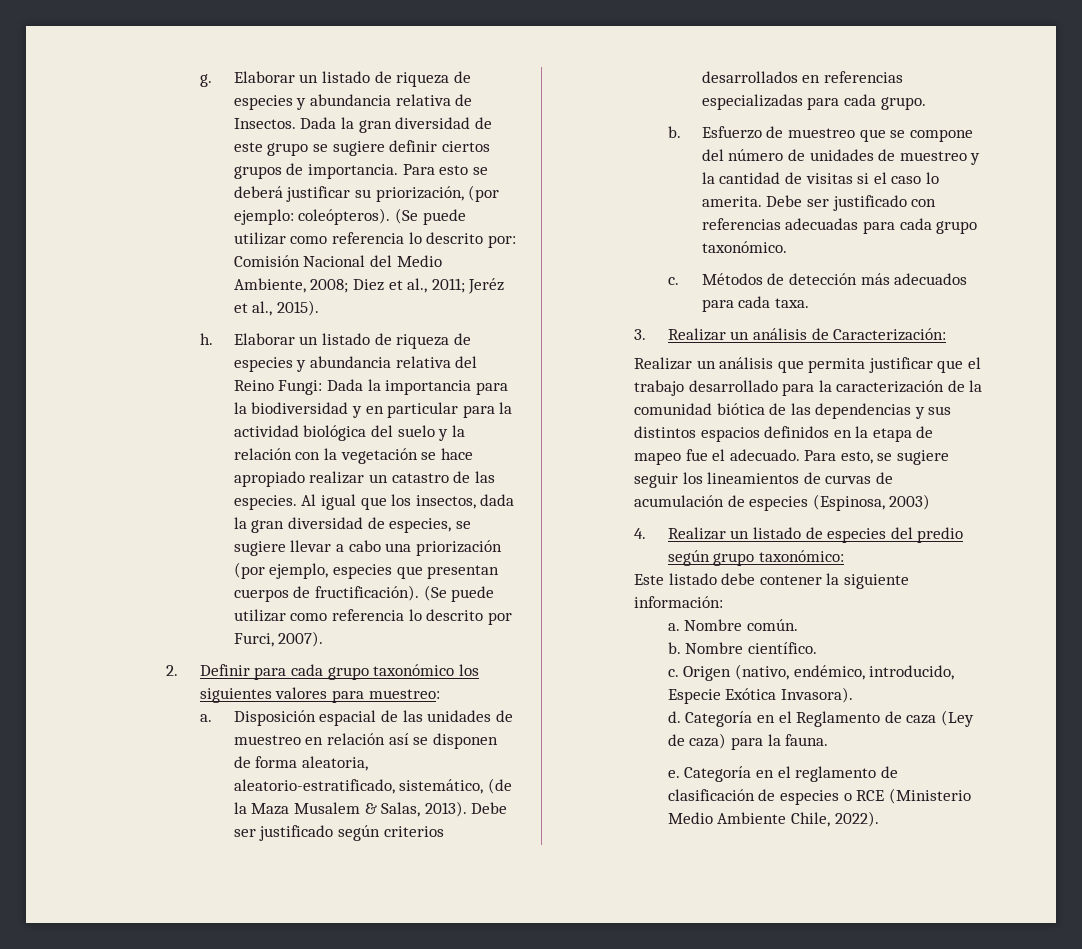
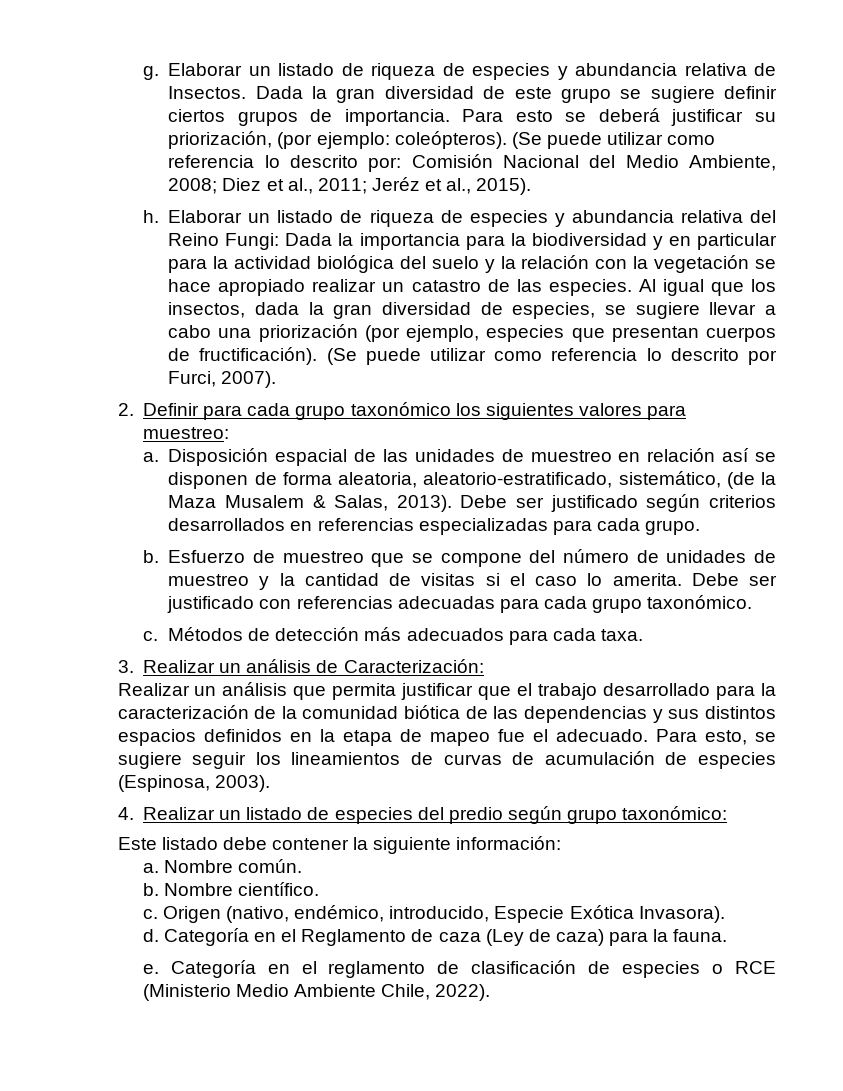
[889,494,931,510] 2003) -> [214,775,270,792] 2003).

